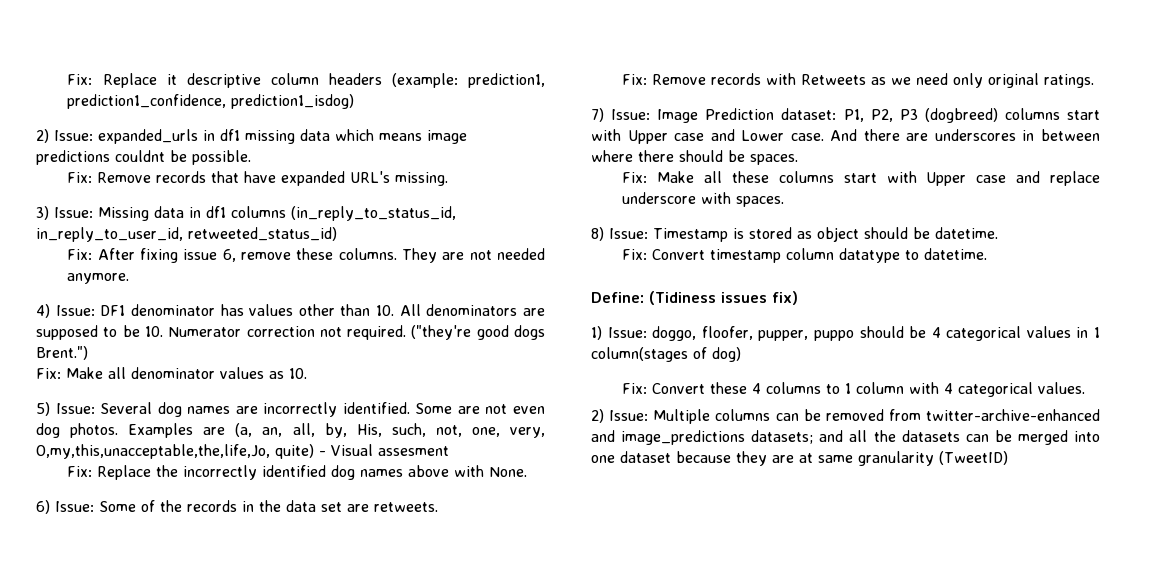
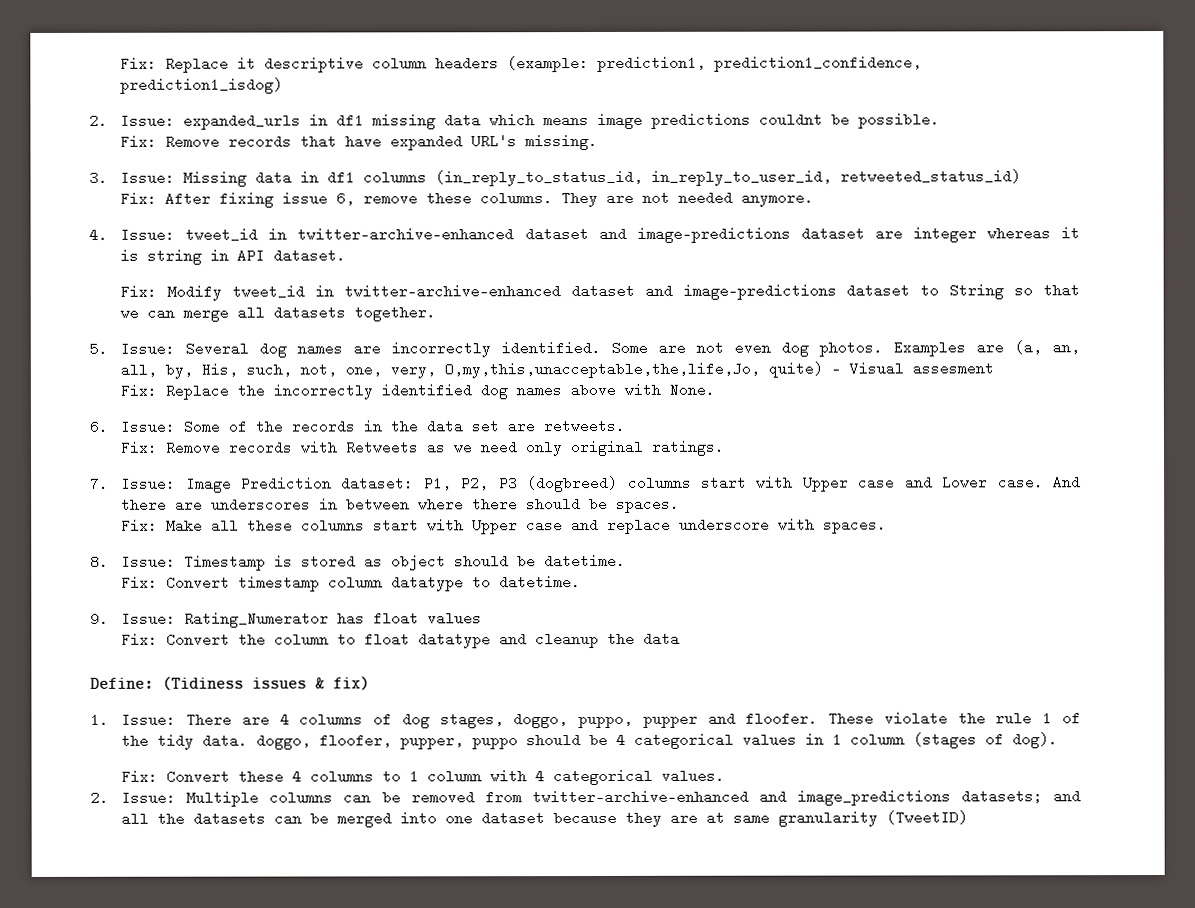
[36,129,49,143] 2) -> [89,113,108,128] 2.
[36,206,49,220] 3) -> [89,170,108,185] 3.
[36,304,545,318] [36,325,545,340] [36,346,88,360] [36,367,307,379] [36,402,50,416] 4) Issue: DF1 denominator has values other than 10. All denominators are supposed to be 10. Numerator correction not required. ("they're good dogs Brent.") // Fix: Make all denominator values as 10. // 5) -> [89,226,1080,243] [120,248,347,265] [120,283,1080,301] [120,305,437,322] [89,341,108,356] 4. Issue: tweet_id in twitter-archive-enhanced dataset and image-predictions dataset are integer whereas it is string in API dataset. // Fix: Modify tweet_id in twitter-archive-enhanced dataset and image-predictions dataset to String so that we can merge all datasets together. // 5.
[36,500,50,514] 6) -> [89,419,108,434] 6.
[591,108,604,122] 7) -> [90,476,109,491] 7.
[591,227,604,241] 8) -> [90,554,109,569] 8.
(988, 254) none -> [90,611,483,628] [121,631,681,649] // 9. Issue: Rating_Numerator has float values // Fix: Convert the column to float datatype and cleanup the data
(767, 297) none -> [315,677,325,689] &
[591,326,647,340] 1) Issue: -> [90,711,1081,729] [121,733,249,750] 1. Issue: There are 4 columns of dog stages, doggo, puppo, pupper and floofer. These violate the rule 1 of the tidy data.
[591,347,741,362] column(stages of dog) -> [850,732,1059,749] column (stages of dog).
[591,409,604,423] 2) -> [90,790,109,805] 2.

